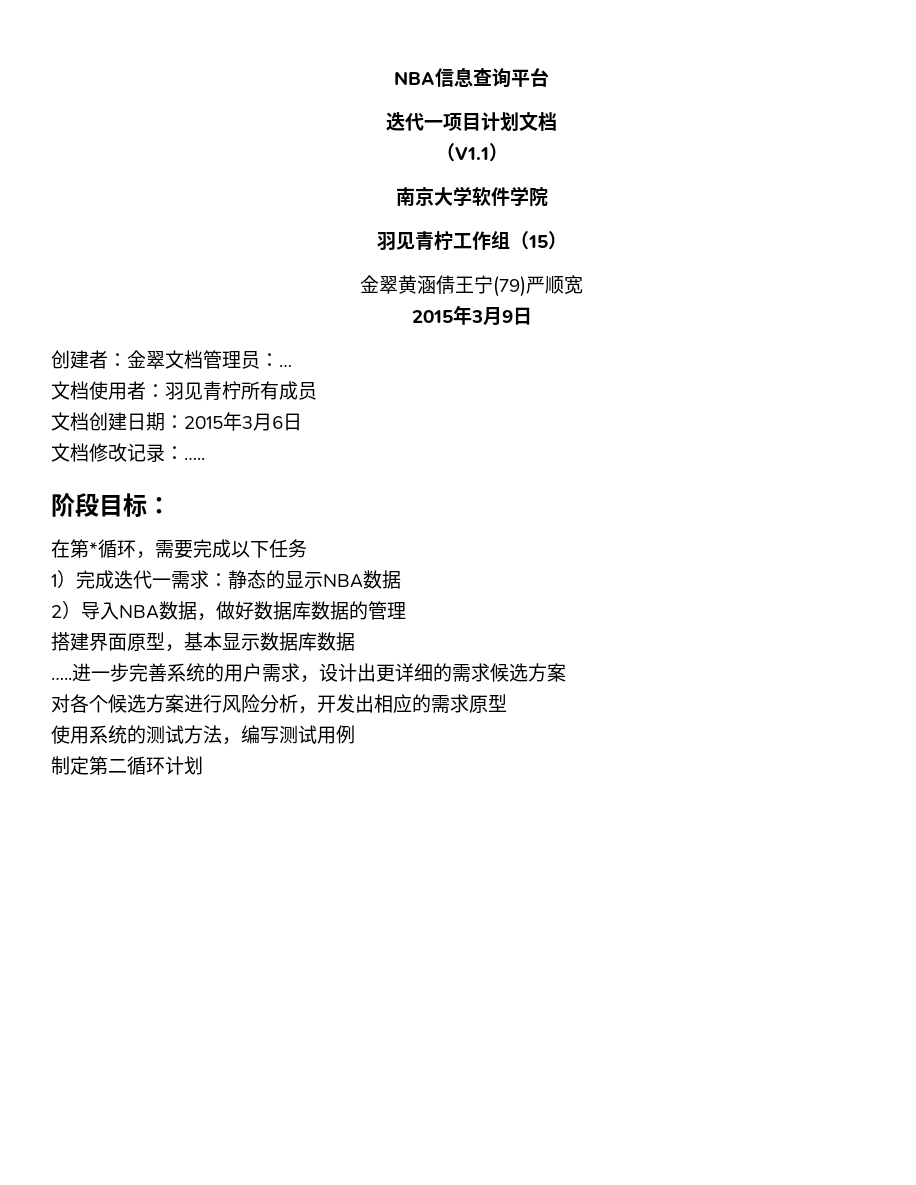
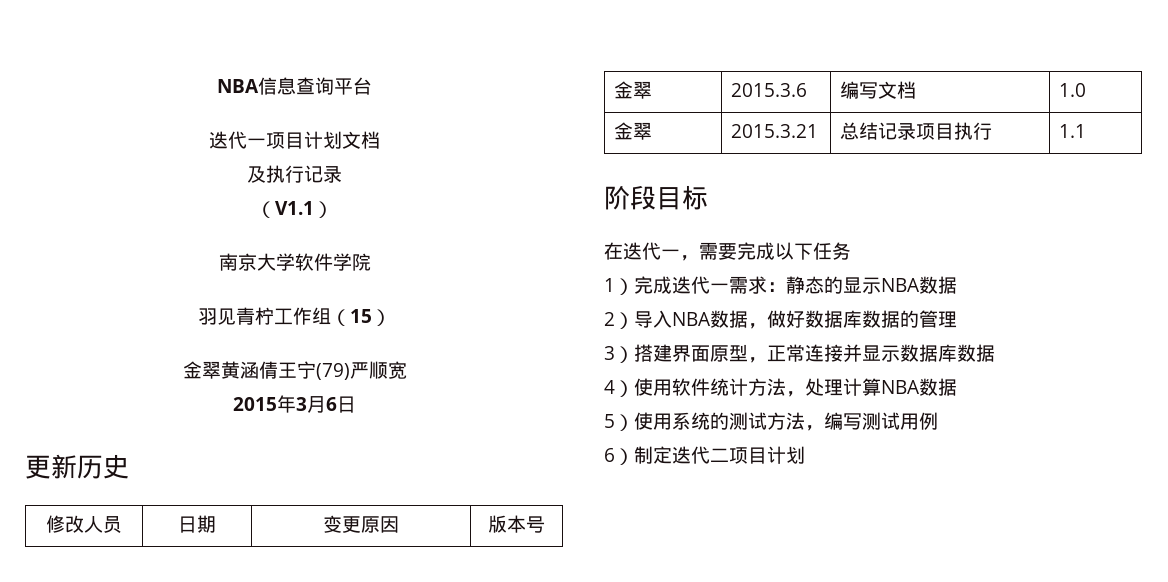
(557, 121) none -> [247,165,342,183] // 及执行记录
[501,307,532,325] [51,350,292,369] [51,381,317,401] [51,412,302,431] [51,443,205,462] 9日 // 创建者：金翠文档管理员：… // 文档使用者：羽见青柠所有成员 // 文档创建日期：2015年3月6日 // 文档修改记录：….. -> [326,396,356,413] [25,454,129,479] [46,515,123,533] [178,515,216,533] [323,515,399,533] [488,515,545,533] [614,81,653,99] [731,83,808,97] [840,81,917,99] [1059,83,1087,97] [614,122,653,140] [731,124,819,138] [840,122,993,140] [1059,124,1087,138] 6日 // 更新历史 // 修改人员 | 日期 | 变更原因 | 版本号 // 金翠 | 2015.3.6 | 编写文档 | 1.0 // 金翠 | 2015.3.21 | 总结记录项目执行 | 1.1
[147,497,171,514] ： -> (708, 197) none
[70,539,136,558] 第*循环 -> [623,242,680,260] 迭代一
(406, 610) none -> [604,346,634,363] 3）
[184,632,222,651] 基本 -> [767,344,862,362] 正常连接并
[51,663,566,683] [51,694,507,714] …..进一步完善系统的用户需求，设计出更详细的需求候选方案 // 对各个候选方案进行风险分析，开发出相应的需求原型 // -> [604,378,957,397] [604,414,634,431] 4）使用软件统计方法，处理计算NBA数据 // 5）
[51,756,165,775] 制定第二循环 -> [604,446,767,465] 6）制定迭代二项目

